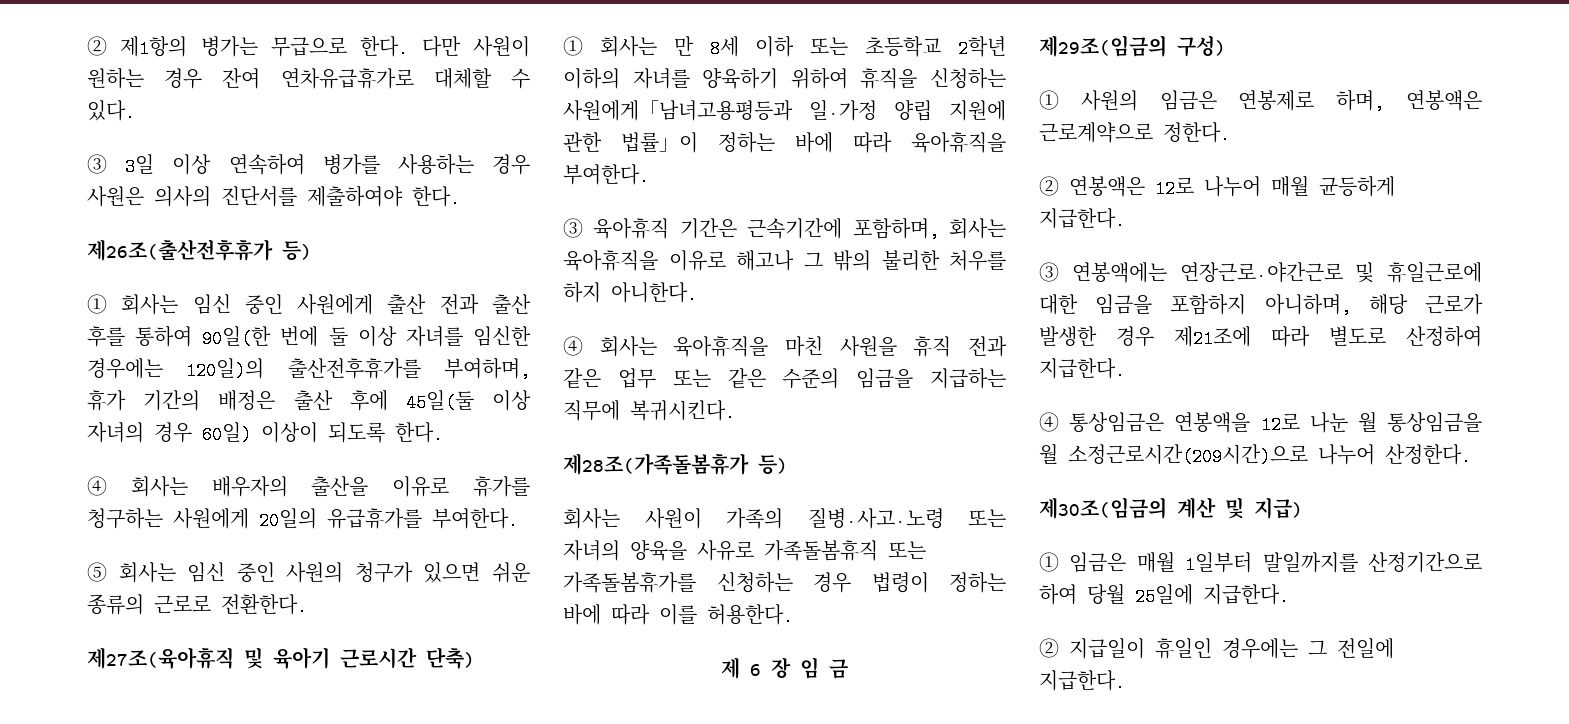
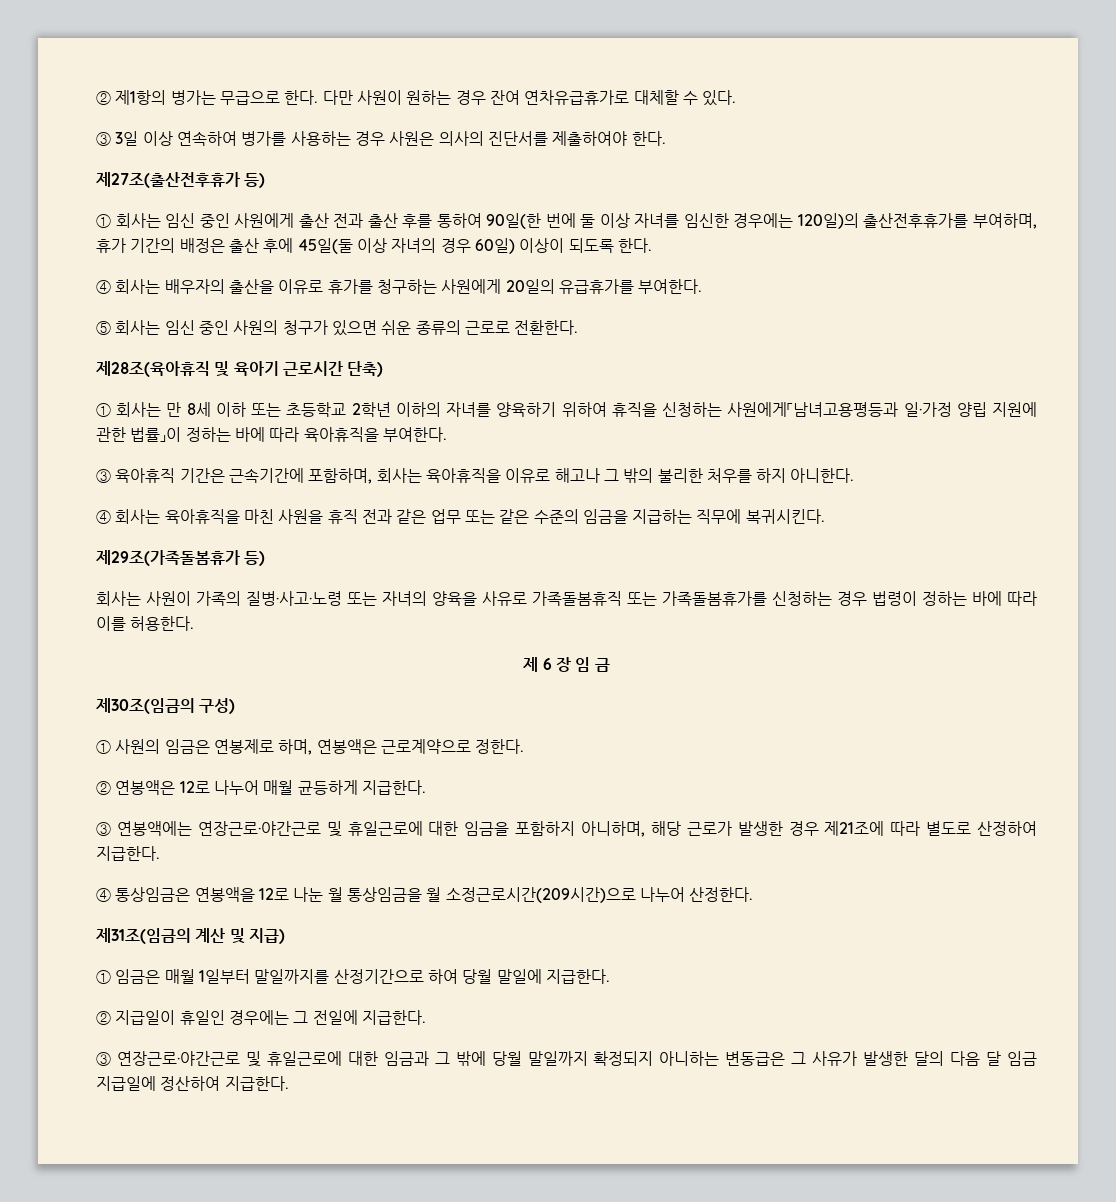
[87,239,273,261] 제26조(출산전후휴가 -> [96,172,240,188] 제27조(출산전후휴가
[87,647,234,669] 제27조(육아휴직 -> [96,361,210,377] 제28조(육아휴직
[563,453,749,475] 제28조(가족돌봄휴가 -> [96,550,240,566] 제29조(가족돌봄휴가
[1039,35,1167,57] 제29조(임금의 -> [96,698,195,714] 제30조(임금의
[1039,497,1167,519] 제30조(임금의 -> [96,928,191,944] 제31조(임금의
[1135,584,1193,606] 25일에 -> [496,969,542,984] 말일에
(1125, 681) none -> [96,1051,1037,1067] [96,1076,289,1091] // ③ 연장근로·야간근로 및 휴일근로에 대한 임금과 그 밖에 당월 말일까지 확정되지 아니하는 변동급은 그 사유가 발생한 달의 다음 달 임금 지급일에 정산하여 지급한다.

